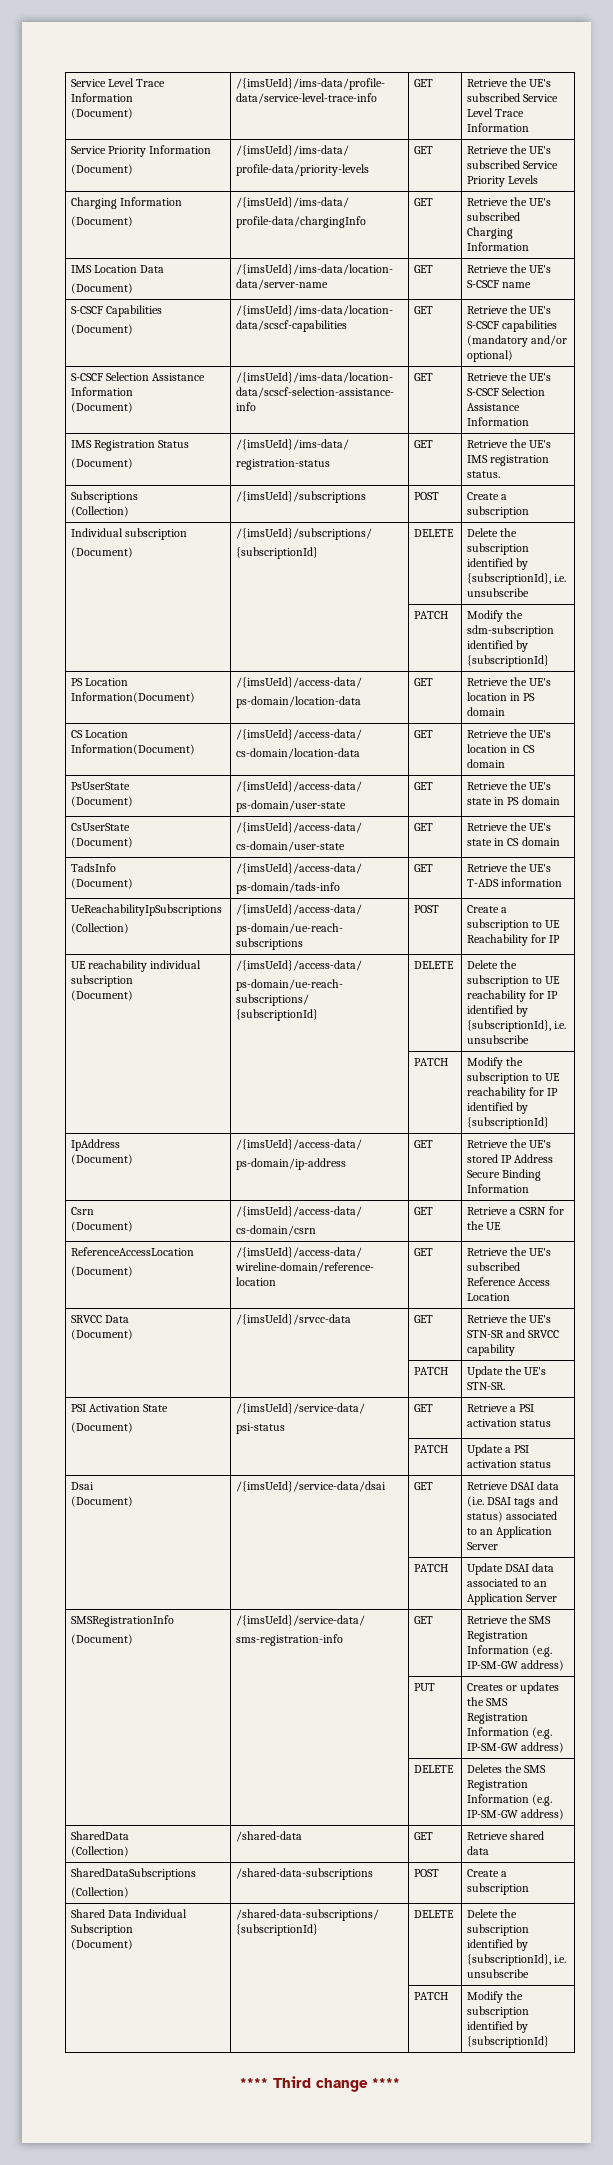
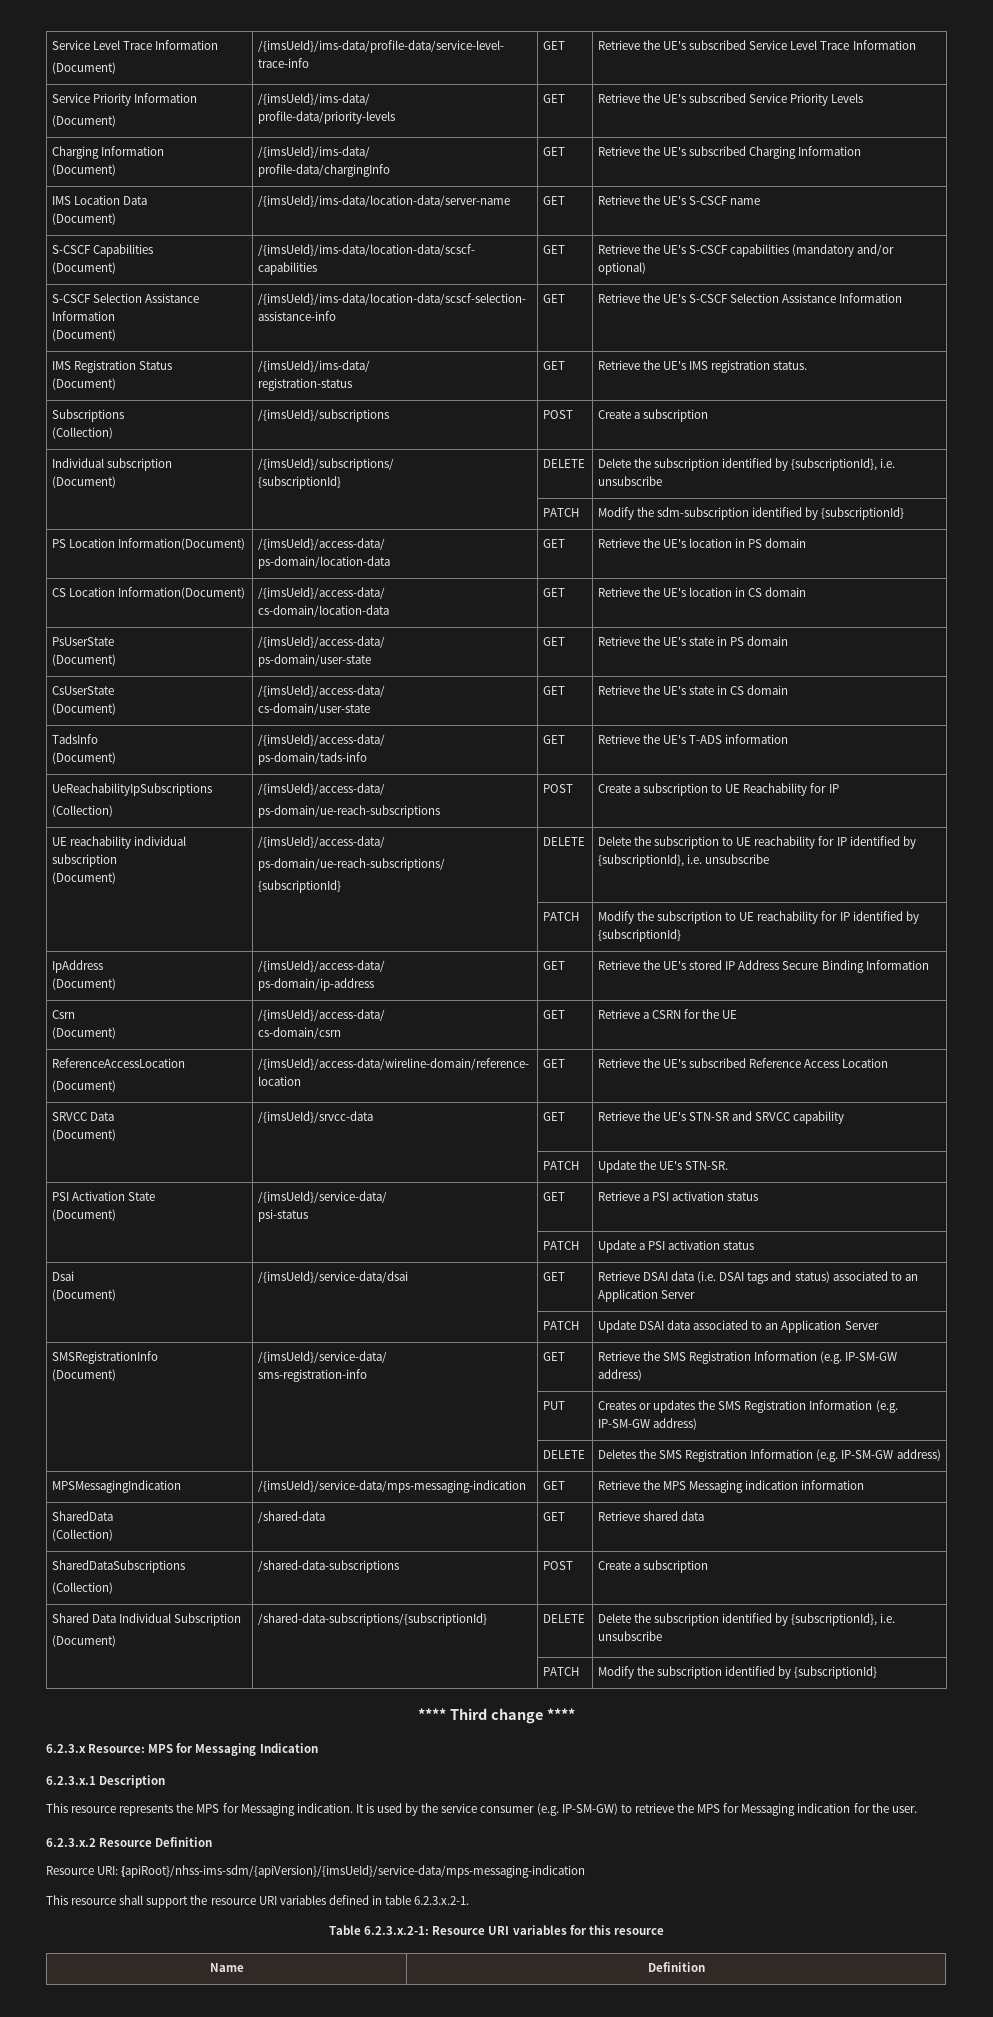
(565, 1814) none -> [51,1480,181,1493] [257,1480,526,1493] [542,1481,565,1490] [597,1480,865,1493] // MPSMessagingIndication | /{imsUeId}/service-data/mps-messaging-indication | GET | Retrieve the MPS Messaging indication information
(400, 2083) none -> [46,1743,318,1756] [46,1775,166,1788] [46,1803,917,1816] [46,1837,213,1847] [46,1865,586,1878] [46,1895,470,1908] [329,1925,664,1935] [209,1963,244,1972] [647,1962,705,1972] // 6.2.3.x Resource: MPS for Messaging Indication // 6.2.3.x.1 Description // This resource represents the MPS for Messaging indication. It is used by the service consumer (e.g. IP-SM-GW) to retrieve the MPS for Messaging indication for the user. // 6.2.3.x.2 Resource Definition // Resource URI: {apiRoot}/nhss-ims-sdm/{apiVersion}/{imsUeId}/service-data/mps-messaging-indication // This resource shall support the resource URI variables defined in table 6.2.3.x.2-1. // Table 6.2.3.x.2-1: Resource URI variables for this resource // Name | Definition

